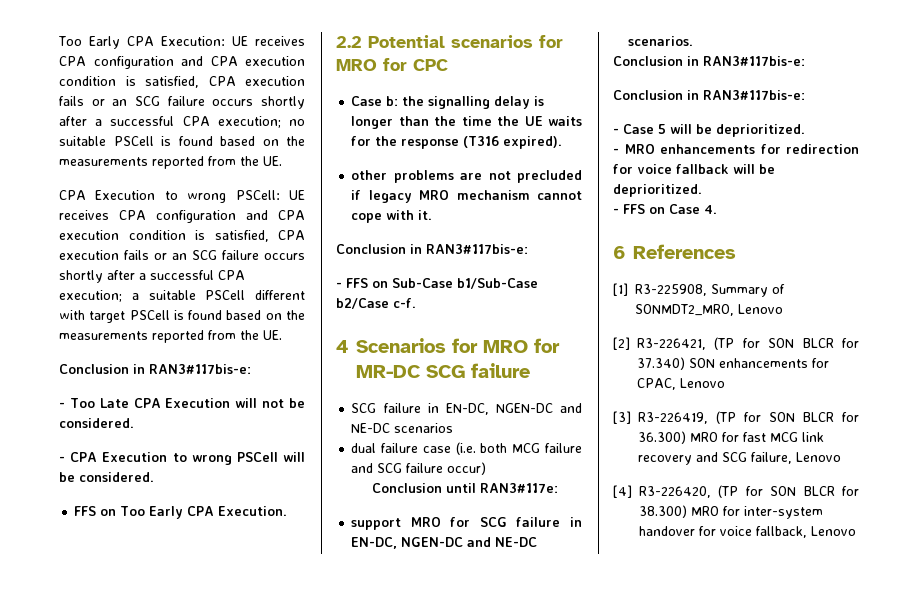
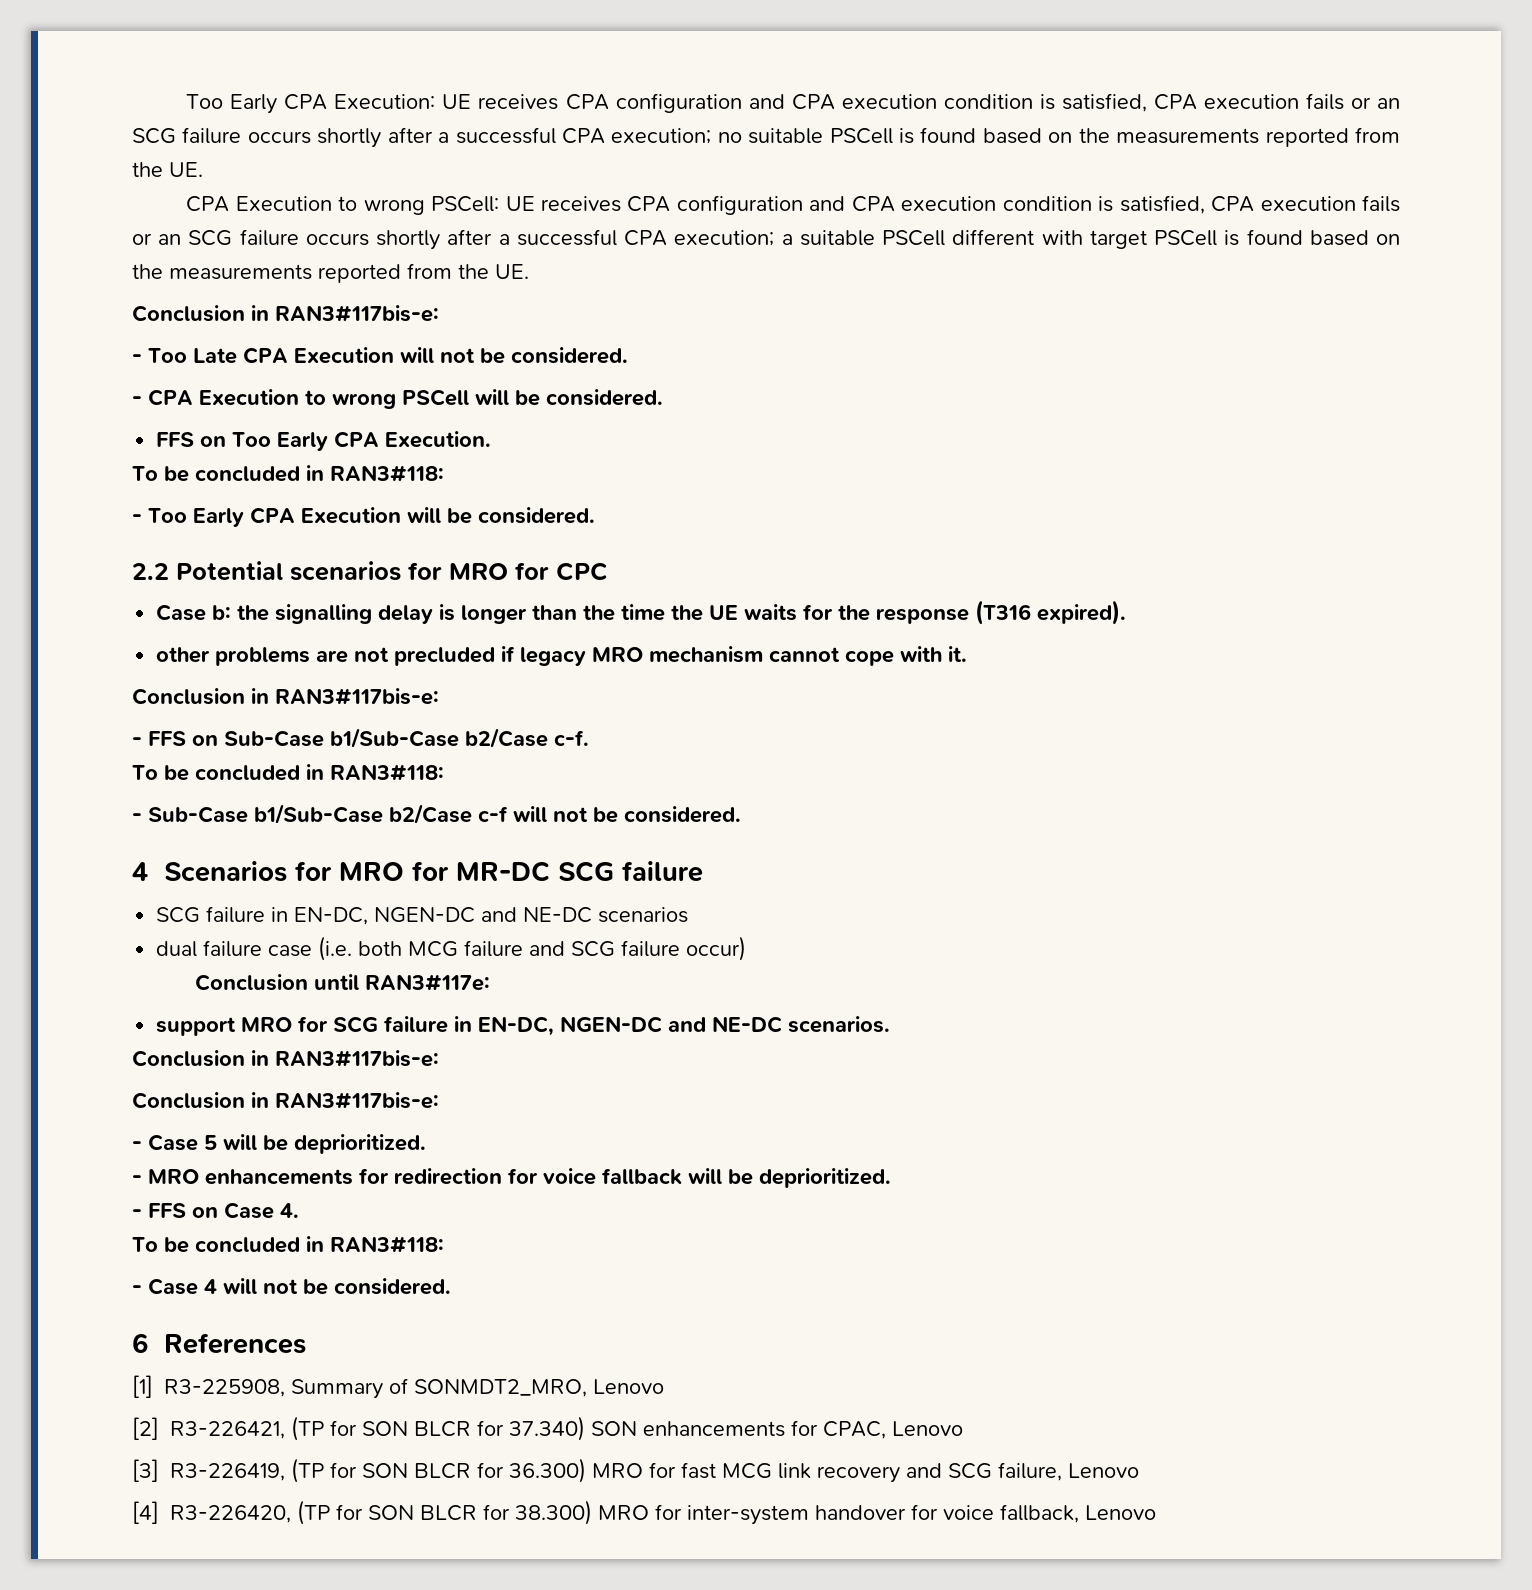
(288, 511) none -> [132,465,444,482] [132,507,595,527] // To be concluded in RAN3#118: // - Too Early CPA Execution will be considered.
(416, 303) none -> [132,764,444,781] [132,804,741,824] // To be concluded in RAN3#118: // - Sub-Case b1/Sub-Case b2/Case c-f will not be considered.
(717, 209) none -> [132,1236,444,1253] [132,1278,451,1295] // To be concluded in RAN3#118: // - Case 4 will not be considered.

